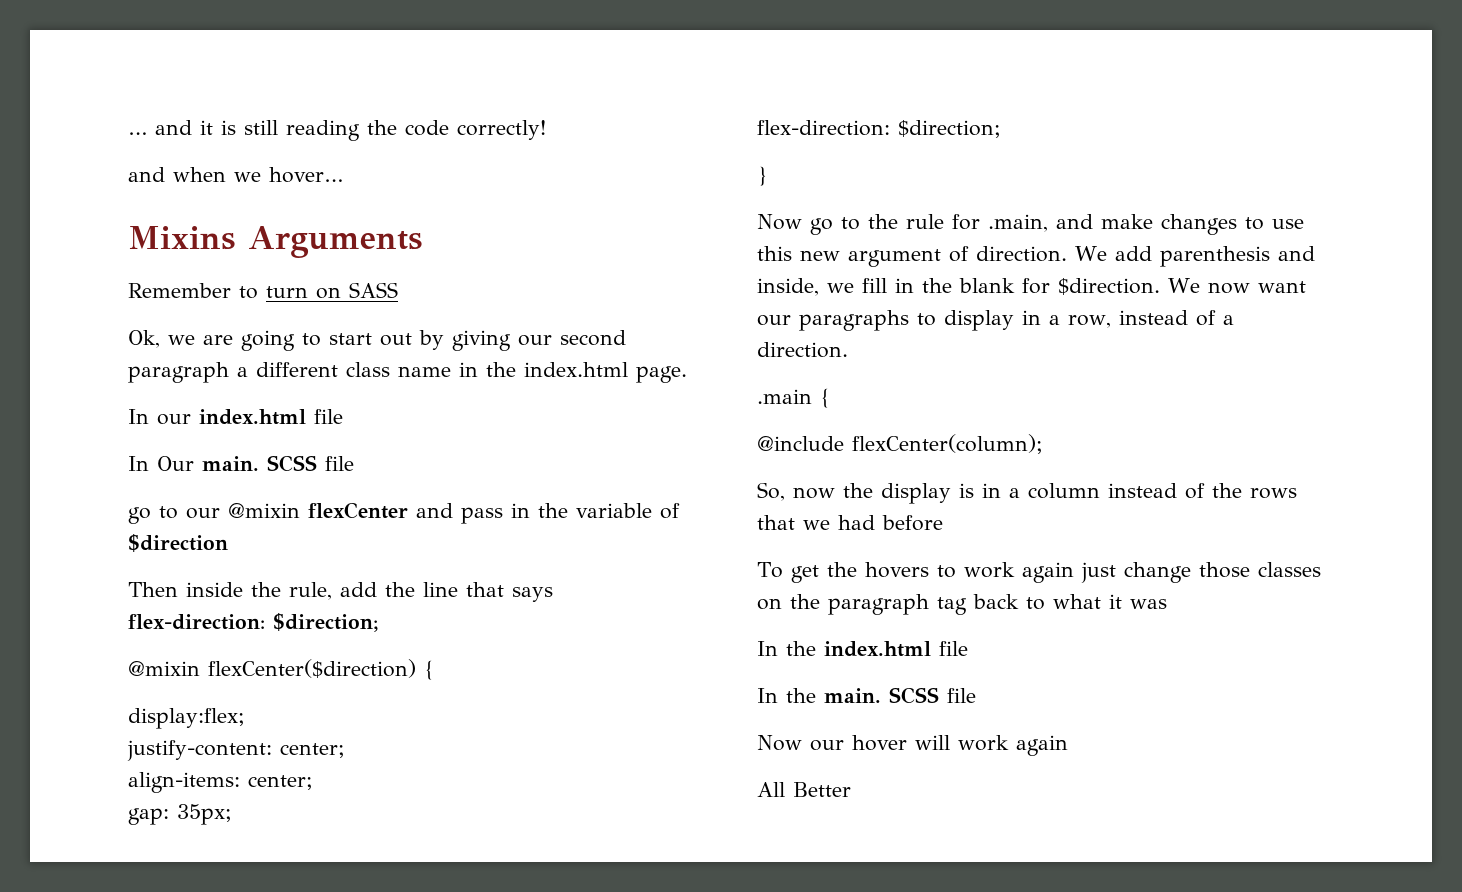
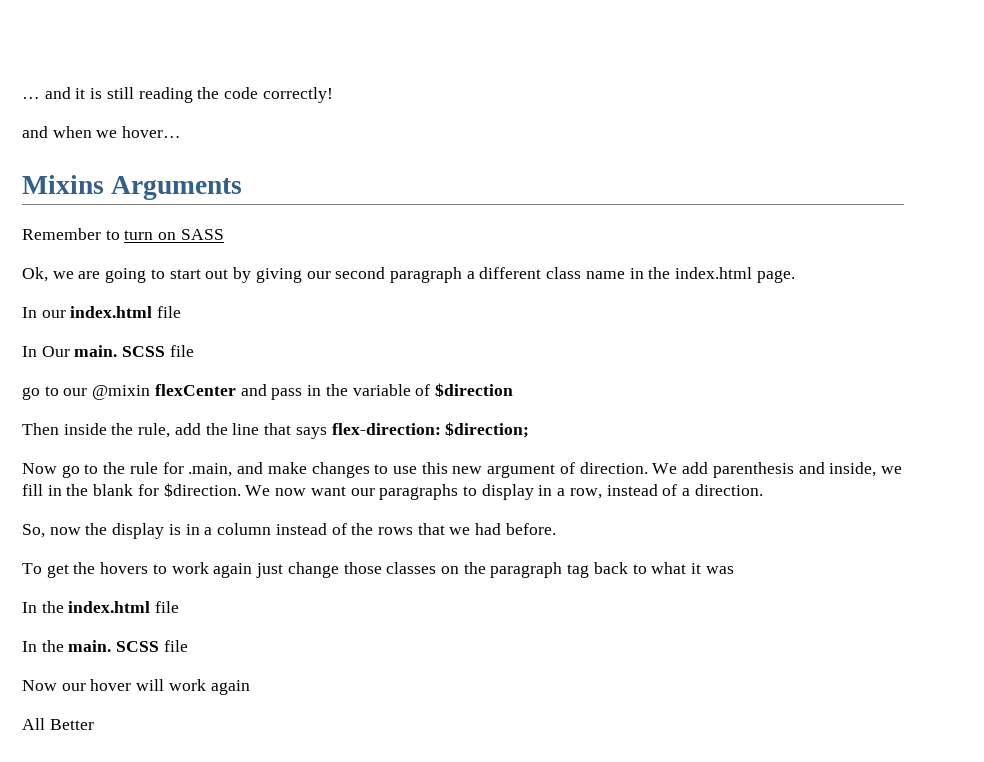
[128,659,435,680] [128,708,245,729] [127,740,345,761] [128,772,313,793] [128,804,232,825] [757,120,1001,138] [757,166,768,186] // @mixin flexCenter($direction) { // display:flex; // justify-content: center; // align-items: center; // gap: 35px; // flex-direction: $direction; // } -> (530, 430) none
[757,388,831,408] [757,434,1043,454] // .main { // @include flexCenter(column); -> (763, 490) none
[882,515,943,531] before -> [505,523,556,535] before.

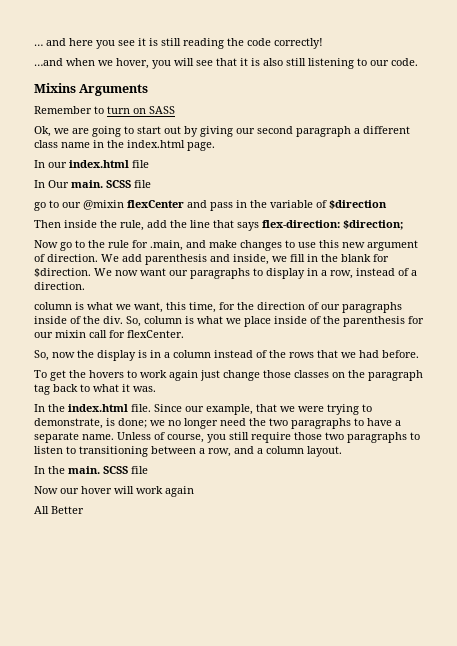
(71, 93) none -> [69,38,135,49] here you see
[22,126,48,138] and -> [34,58,63,66] …and
[122,126,182,138] hover… -> [116,58,418,69] hover, you will see that it is also still listening to our code.
(763, 490) none -> [34,302,402,313] [34,316,424,327] [34,330,184,338] // column is what we want, this time, for the direction of our paragraphs inside of the div. So, column is what we place inside of the parenthesis for our mixin call for flexCenter.
[705,566,734,574] was -> [133,386,156,392] was.
[155,601,180,613] file -> [131,404,372,415] [34,418,401,429] [34,432,420,443] [34,446,342,457] file. Since our example, that we were trying to demonstrate, is done; we no longer need the two paragraphs to have a separate name. Unless of course, you still require those two paragraphs to listen to transitioning between a row, and a column layout.

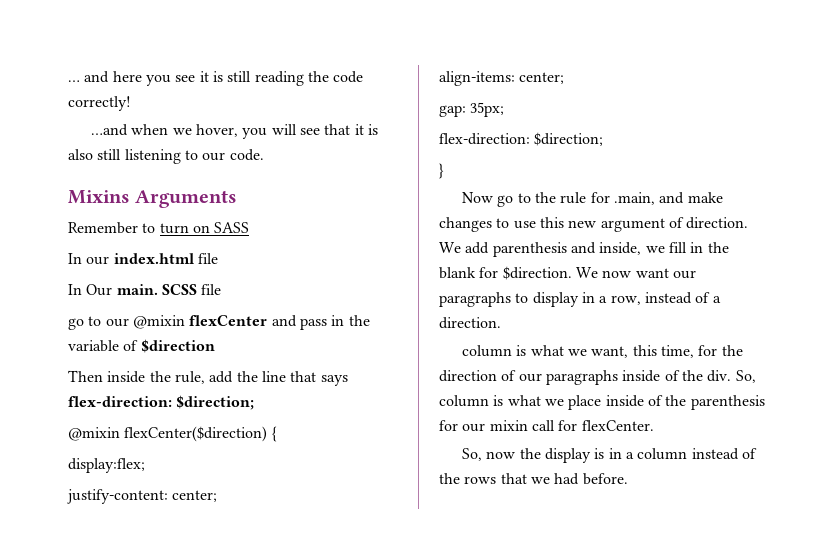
[34,126,410,137] [34,140,215,151] // Ok, we are going to start out by giving our second paragraph a different class name in the index.html page. -> (250, 227) none
(403, 225) none -> [68,426,277,442] [68,458,145,473] [67,489,218,504] [439,71,565,86] [439,102,505,117] [439,132,604,146] [439,163,444,179] // @mixin flexCenter($direction) { // display:flex; // justify-content: center; // align-items: center; // gap: 35px; // flex-direction: $direction; // }
[34,370,423,381] [34,384,156,395] [34,404,372,415] [34,418,401,429] [34,432,420,443] [34,446,342,457] [34,466,148,474] [34,486,194,497] [34,506,84,514] // To get the hovers to work again just change those classes on the paragraph tag back to what it was. // In the index.html file. Since our example, that we were trying to demonstrate, is done; we no longer need the two paragraphs to have a separate name. Unless of course, you still require those two paragraphs to listen to transitioning between a row, and a column layout. // In the main. SCSS file // Now our hover will work again // All Better -> (628, 479) none

